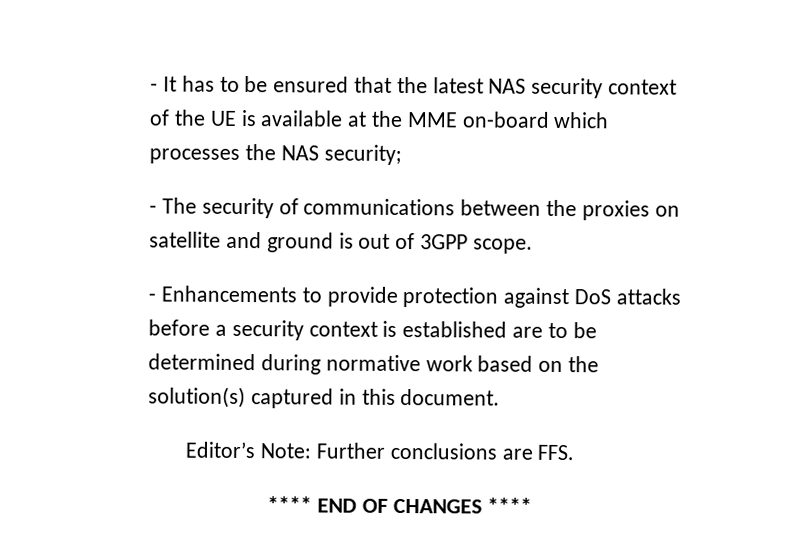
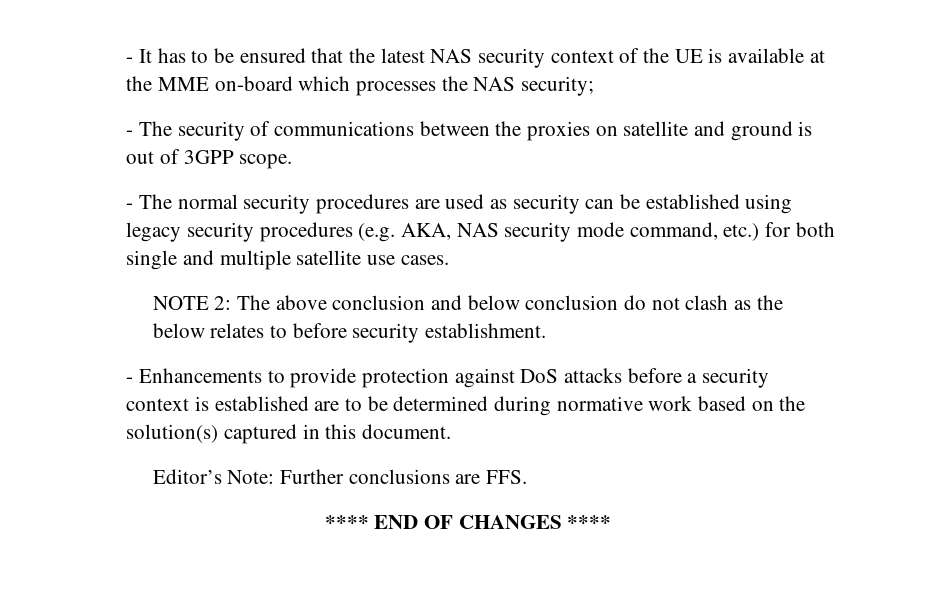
(533, 246) none -> [126,194,793,214] [126,222,835,242] [126,250,449,270] [152,295,783,310] [152,323,547,343] // - The normal security procedures are used as security can be established using legacy security procedures (e.g. AKA, NAS security mode command, etc.) for both single and multiple satellite use cases. // NOTE 2: The above conclusion and below conclusion do not clash as the below relates to before security establishment.

